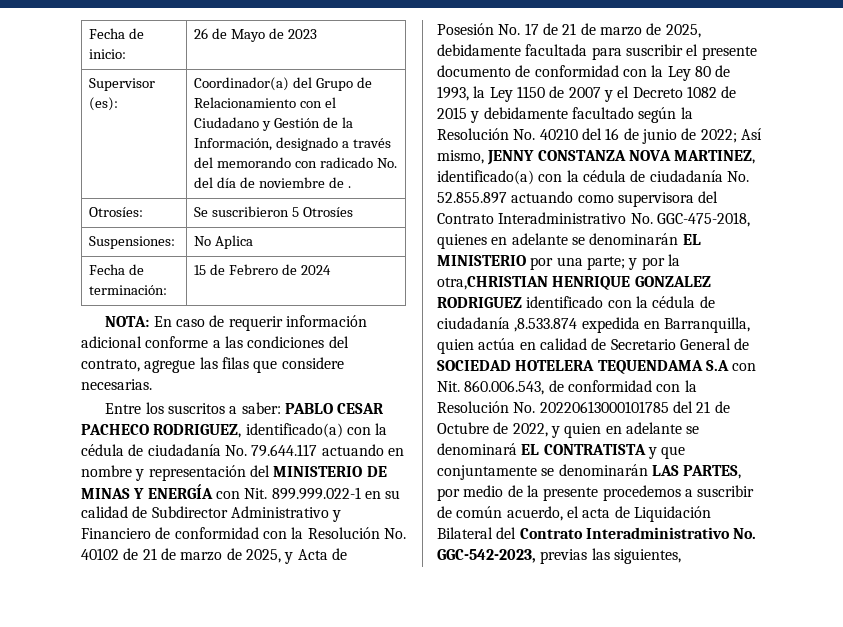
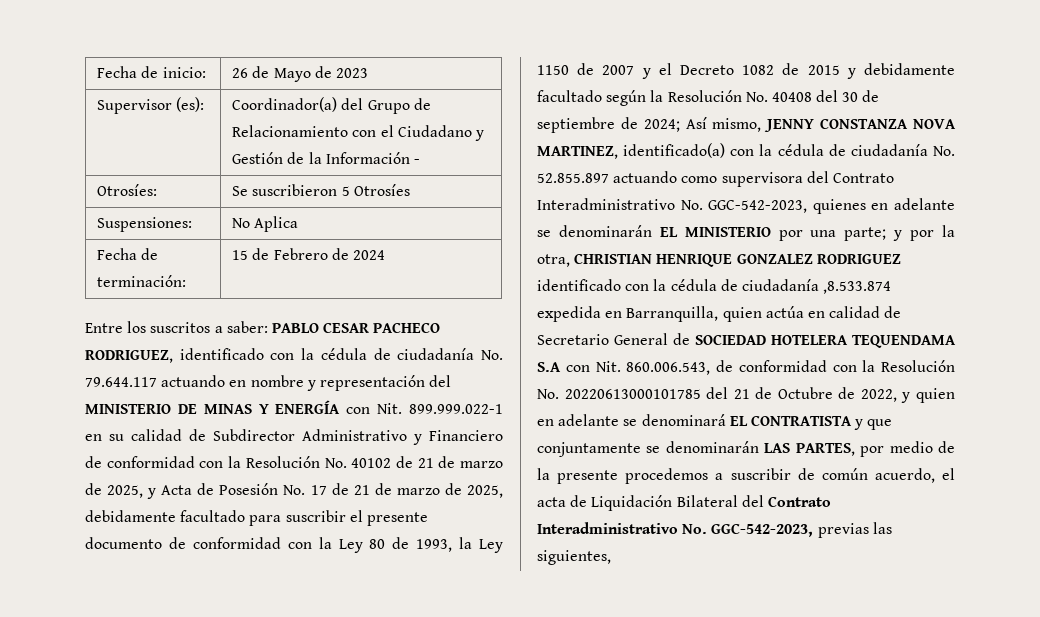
[193,137,391,151] [193,157,397,168] [193,177,351,188] Información, designado a través del memorando con radicado No. del día de noviembre de . -> [325,152,420,164] Información -
[105,315,367,331] [81,336,349,348] [81,357,344,373] [81,379,152,390] // NOTA: En caso de requerir información adicional conforme a las condiciones del contrato, agregue las filas que considere necesarias. -> (385, 255) none
[245,423,343,438] identificado(a) -> [179,348,264,360] identificado
[525,44,588,56] facultada -> [180,510,246,522] facultado
[539,128,737,144] 40210 del 16 de junio de 2022; -> [771,90,880,102] [537,117,680,133] 40408 del 30 de septiembre de 2024;
[656,212,750,227] GGC-475-2018, -> [708,200,808,213] GGC-542-2023,
[437,276,548,290] otra,CHRISTIAN -> [537,253,653,267] otra, CHRISTIAN

